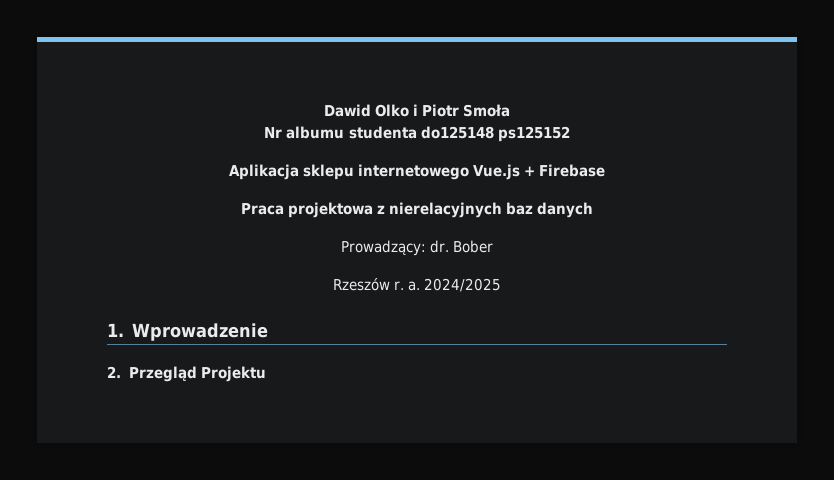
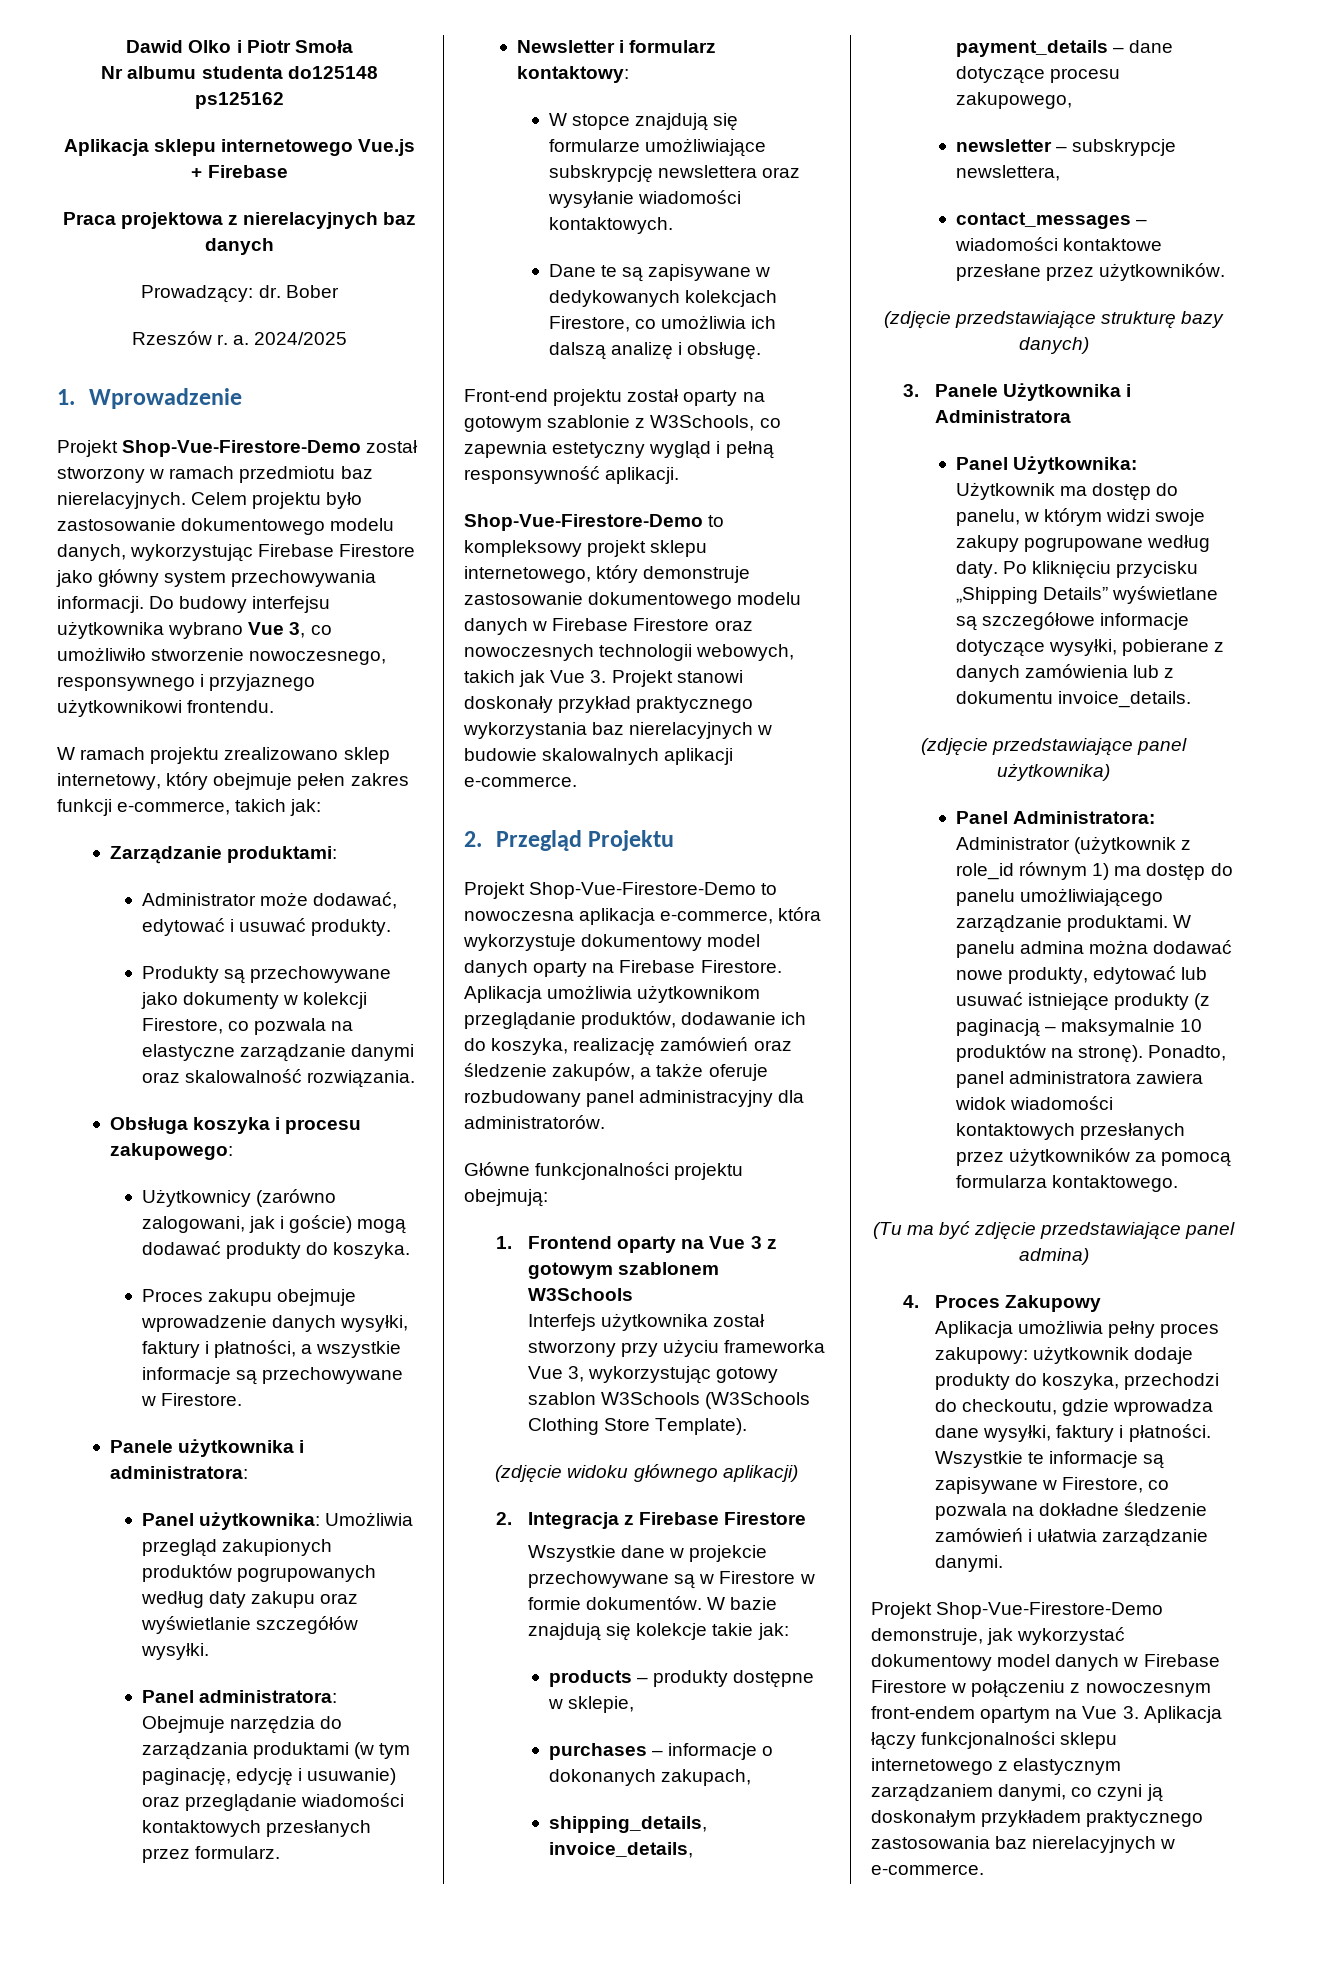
[497,126,570,142] ps125152 -> [195,92,284,109] ps125162
[107,366,266,382] 2. Przegląd Projektu -> [57,440,419,457] [57,466,373,483] [57,492,363,509] [57,518,395,535] [57,544,416,562] [56,569,377,587] [57,596,331,613] [57,621,332,639] [57,647,387,665] [57,674,316,691] [57,699,275,717] [57,747,390,764] [57,772,409,790] [57,799,322,816] [109,846,338,864] [141,892,398,909] [141,918,392,936] [141,966,392,984] [140,992,368,1009] [141,1018,354,1035] [141,1044,415,1062] [141,1069,416,1088] [109,1117,362,1134] [109,1143,233,1160] [141,1189,337,1207] [141,1215,407,1234] [141,1241,411,1259] [141,1289,357,1306] [140,1315,409,1332] [141,1340,402,1358] [141,1367,404,1385] [140,1393,243,1406] [109,1439,305,1457] [109,1466,248,1479] [141,1512,414,1530] [141,1539,333,1557] [141,1564,377,1582] [140,1591,359,1608] [140,1616,359,1634] [140,1643,209,1660] [141,1690,338,1703] [141,1716,343,1734] [141,1742,411,1760] [141,1768,397,1786] [141,1793,405,1812] [141,1820,372,1837] [141,1846,281,1863] [516,40,717,53] [516,66,629,83] [548,113,739,131] [548,138,767,157] [548,165,801,183] [547,190,742,208] [548,217,673,234] [548,264,771,282] [548,290,778,307] [548,315,777,332] [548,342,762,360] [464,389,765,406] [464,415,781,432] [464,441,774,459] [464,466,680,484] [464,514,725,531] [464,540,708,557] [464,565,751,583] [464,592,802,609] [464,618,753,635] [464,644,795,661] [464,670,743,687] [464,696,754,713] [463,722,773,739] [464,748,734,765] [464,776,577,787] [464,830,675,851] [464,882,778,899] [464,907,822,925] [463,934,761,951] [464,960,782,977] [464,985,761,1003] [464,1011,807,1030] [464,1037,792,1056] [464,1063,768,1081] [464,1090,805,1107] [464,1115,605,1129] [464,1162,744,1180] [464,1189,548,1207] [496,1236,777,1253] [528,1262,720,1279] [528,1288,634,1301] [528,1313,766,1331] [528,1339,826,1357] [528,1366,779,1384] [528,1392,811,1409] [528,1418,748,1435] [495,1464,798,1483] [496,1512,807,1529] [528,1545,768,1562] [528,1571,815,1589] [528,1596,778,1610] [528,1623,789,1641] [548,1670,815,1688] [547,1696,635,1713] [548,1743,774,1760] [548,1769,752,1786] [548,1816,707,1833] [548,1842,693,1858] [955,40,1174,57] [955,66,1121,84] [955,92,1072,109] [955,139,1177,156] [955,165,1060,181] [955,212,1148,229] [954,237,1163,251] [955,263,1226,281] [883,311,1225,329] [1018,337,1089,354] [903,383,1132,401] [935,410,1072,423] [955,456,1138,474] [955,482,1179,501] [955,508,1206,526] [955,535,1211,552] [955,561,1199,579] [955,586,1219,604] [955,612,1190,631] [955,639,1225,657] [955,664,1175,682] [955,691,1192,708] [920,738,1188,756] [997,763,1110,781] [955,811,1156,824] [955,836,1192,854] [955,862,1233,881] [955,888,1164,907] [955,915,1192,933] [955,940,1233,958] [955,966,1208,984] [955,992,1211,1011] [955,1019,1203,1037] [955,1044,1227,1063] [955,1071,1204,1088] [954,1096,1114,1110] [955,1123,1186,1140] [955,1148,1232,1167] [955,1175,1179,1192] [872,1221,1236,1240] [1018,1248,1089,1265] [903,1295,1102,1312] [935,1320,1220,1338] [935,1346,1194,1364] [935,1373,1220,1390] [935,1399,1214,1416] [935,1424,1211,1442] [935,1451,1165,1469] [935,1477,1170,1494] [935,1502,1208,1520] [935,1528,1209,1547] [935,1555,1004,1572] [871,1602,1164,1619] [871,1627,1126,1645] [871,1654,1220,1671] [871,1680,1211,1698] [871,1706,1222,1723] [871,1731,1118,1750] [871,1758,1122,1775] [871,1784,1163,1802] [871,1810,1204,1827] [871,1836,1176,1853] [871,1864,984,1875] Projekt Shop-Vue-Firestore-Demo został stworzony w ramach przedmiotu baz nierelacyjnych. Celem projektu było zastosowanie dokumentowego modelu danych, wykorzystując Firebase Firestore jako główny system przechowywania informacji. Do budowy interfejsu użytkownika wybrano Vue 3, co umożliwiło stworzenie nowoczesnego, responsywnego i przyjaznego użytkownikowi frontendu. // W ramach projektu zrealizowano sklep internetowy, który obejmuje pełen zakres funkcji e-commerce, takich jak: // Zarządzanie produktami: // Administrator może dodawać, edytować i usuwać produkty. // Produkty są przechowywane jako dokumenty w kolekcji Firestore, co pozwala na elastyczne zarządzanie danymi oraz skalowalność rozwiązania. // Obsługa koszyka i procesu zakupowego: // Użytkownicy (zarówno zalogowani, jak i goście) mogą dodawać produkty do koszyka. // Proces zakupu obejmuje wprowadzenie danych wysyłki, faktury i płatności, a wszystkie informacje są przechowywane w Firestore. // Panele użytkownika i administratora: // Panel użytkownika: Umożliwia przegląd zakupionych produktów pogrupowanych według daty zakupu oraz wyświetlanie szczegółów wysyłki. // Panel administratora: Obejmuje narzędzia do zarządzania produktami (w tym paginację, edycję i usuwanie) oraz przeglądanie wiadomości kontaktowych przesłanych przez formularz. // Newsletter i formularz kontaktowy: // W stopce znajdują się formularze umożliwiające subskrypcję newslettera oraz wysyłanie wiadomości kontaktowych. // Dane te są zapisywane w dedykowanych kolekcjach Firestore, co umożliwia ich dalszą analizę i obsługę. // Front-end projektu został oparty na gotowym szablonie z W3Schools, co zapewnia estetyczny wygląd i pełną responsywność aplikacji. // Shop-Vue-Firestore-Demo to kompleksowy projekt sklepu internetowego, który demonstruje zastosowanie dokumentowego modelu danych w Firebase Firestore oraz nowoczesnych technologii webowych, takich jak Vue 3. Projekt stanowi doskonały przykład praktycznego wykorzystania baz nierelacyjnych w budowie skalowalnych aplikacji e-commerce. // 2. Przegląd Projektu // Projekt Shop-Vue-Firestore-Demo to nowoczesna aplikacja e-commerce, która wykorzystuje dokumentowy model danych oparty na Firebase Firestore. Aplikacja umożliwia użytkownikom przeglądanie produktów, dodawanie ich do koszyka, realizację zamówień oraz śledzenie zakupów, a także oferuje rozbudowany panel administracyjny dla administratorów. // Główne funkcjonalności projektu obejmują: // 1. Frontend oparty na Vue 3 z gotowym szablonem W3Schools // Interfejs użytkownika został stworzony przy użyciu frameworka Vue 3, wykorzystując gotowy szablon W3Schools (W3Schools Clothing Store Template). // (zdjęcie widoku głównego aplikacji) // 2. Integracja z Firebase Firestore // Wszystkie dane w projekcie przechowywane są w Firestore w formie dokumentów. W bazie znajdują się kolekcje takie jak: // products – produkty dostępne w sklepie, // purchases – informacje o dokonanych zakupach, // shipping_details, invoice_details, payment_details – dane dotyczące procesu zakupowego, // newsletter – subskrypcje newslettera, // contact_messages – wiadomości kontaktowe przesłane przez użytkowników. // (zdjęcie przedstawiające strukturę bazy danych) // 3. Panele Użytkownika i Administratora // Panel Użytkownika: Użytkownik ma dostęp do panelu, w którym widzi swoje zakupy pogrupowane według daty. Po kliknięciu przycisku „Shipping Details” wyświetlane są szczegółowe informacje dotyczące wysyłki, pobierane z danych zamówienia lub z dokumentu invoice_details. // (zdjęcie przedstawiające panel użytkownika) // Panel Administratora: Administrator (użytkownik z role_id równym 1) ma dostęp do panelu umożliwiającego zarządzanie produktami. W panelu admina można dodawać nowe produkty, edytować lub usuwać istniejące produkty (z paginacją – maksymalnie 10 produktów na stronę). Ponadto, panel administratora zawiera widok wiadomości kontaktowych przesłanych przez użytkowników za pomocą formularza kontaktowego. // (Tu ma być zdjęcie przedstawiające panel admina) // 4. Proces Zakupowy // Aplikacja umożliwia pełny proces zakupowy: użytkownik dodaje produkty do koszyka, przechodzi do checkoutu, gdzie wprowadza dane wysyłki, faktury i płatności. Wszystkie te informacje są zapisywane w Firestore, co pozwala na dokładne śledzenie zamówień i ułatwia zarządzanie danymi. // Projekt Shop-Vue-Firestore-Demo demonstruje, jak wykorzystać dokumentowy model danych w Firebase Firestore w połączeniu z nowoczesnym front-endem opartym na Vue 3. Aplikacja łączy funkcjonalności sklepu internetowego z elastycznym zarządzaniem danymi, co czyni ją doskonałym przykładem praktycznego zastosowania baz nierelacyjnych w e-commerce.

